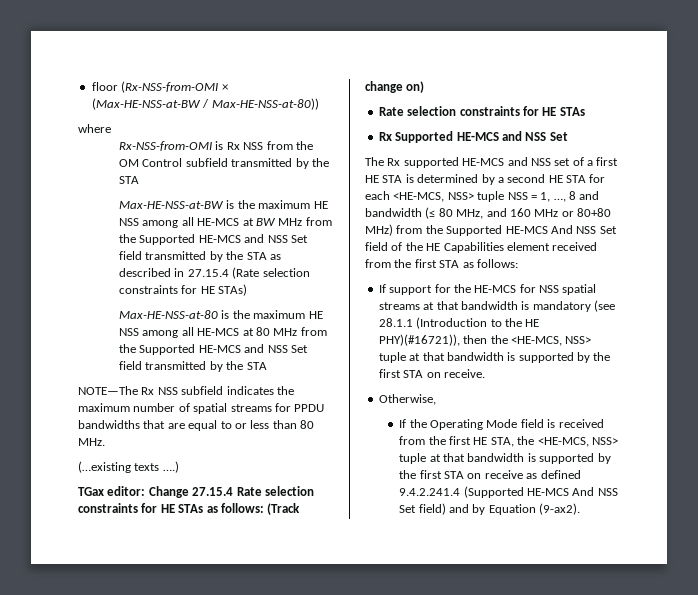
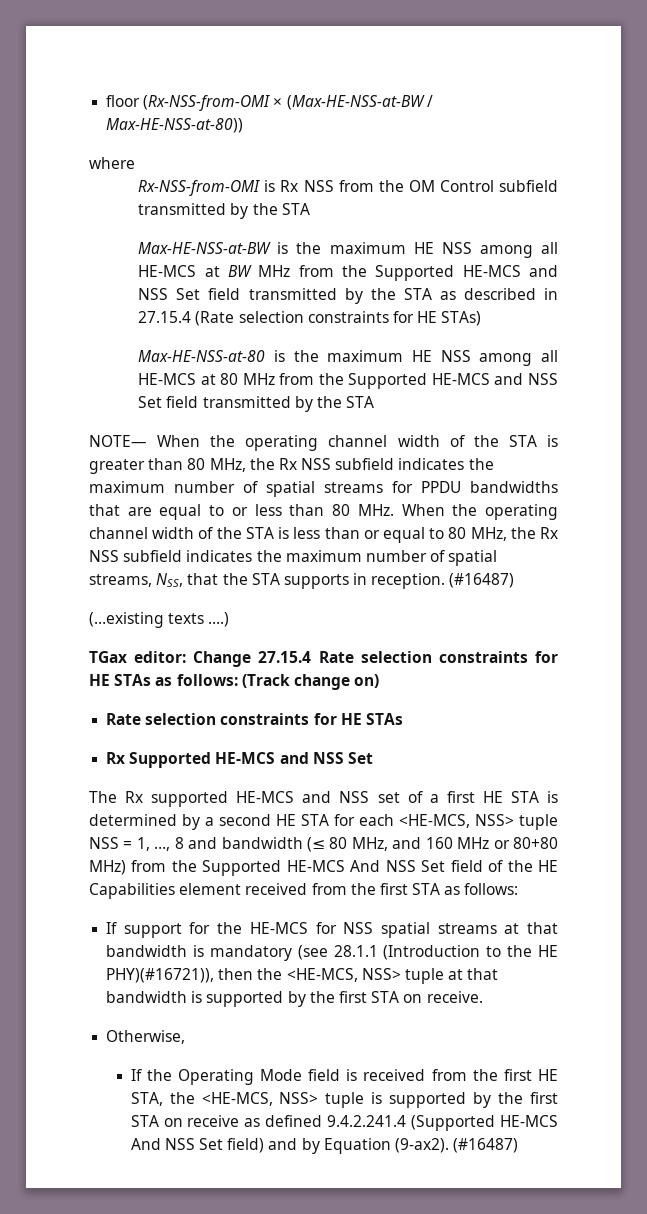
[78,386,138,395] NOTE—The -> [89,435,558,451] [89,458,275,474] NOTE— When the operating channel width of the STA is greater than 80 MHz, the
(105, 442) none -> [401,504,558,520] [89,527,558,543] [89,550,498,566] [89,573,515,589] When the operating channel width of the STA is less than or equal to 80 MHz, the Rx NSS subfield indicates the maximum number of spatial streams, NSS, that the STA supports in reception. (#16487)
[429,453,525,462] at that bandwidth -> (365, 1100) none
(581, 509) none -> [453,1138,519,1153] (#16487)

